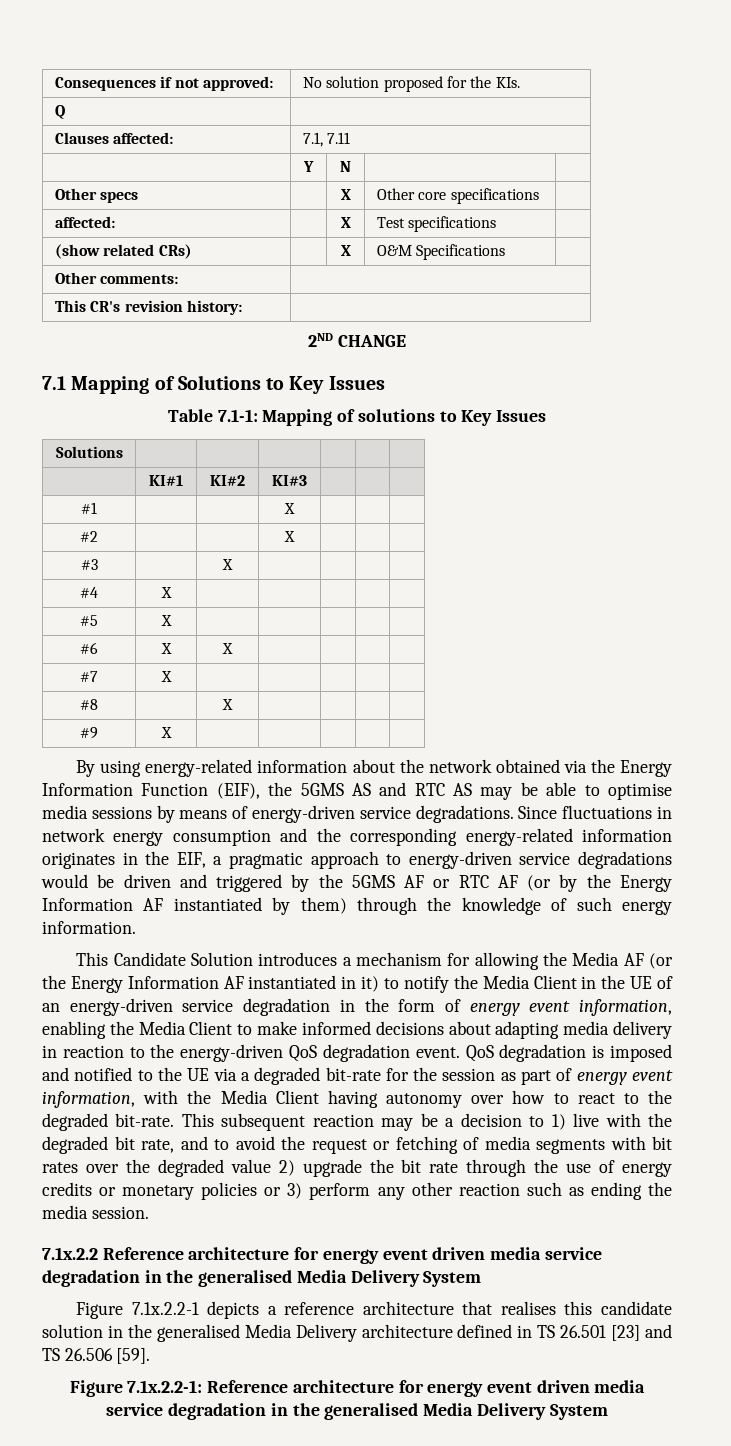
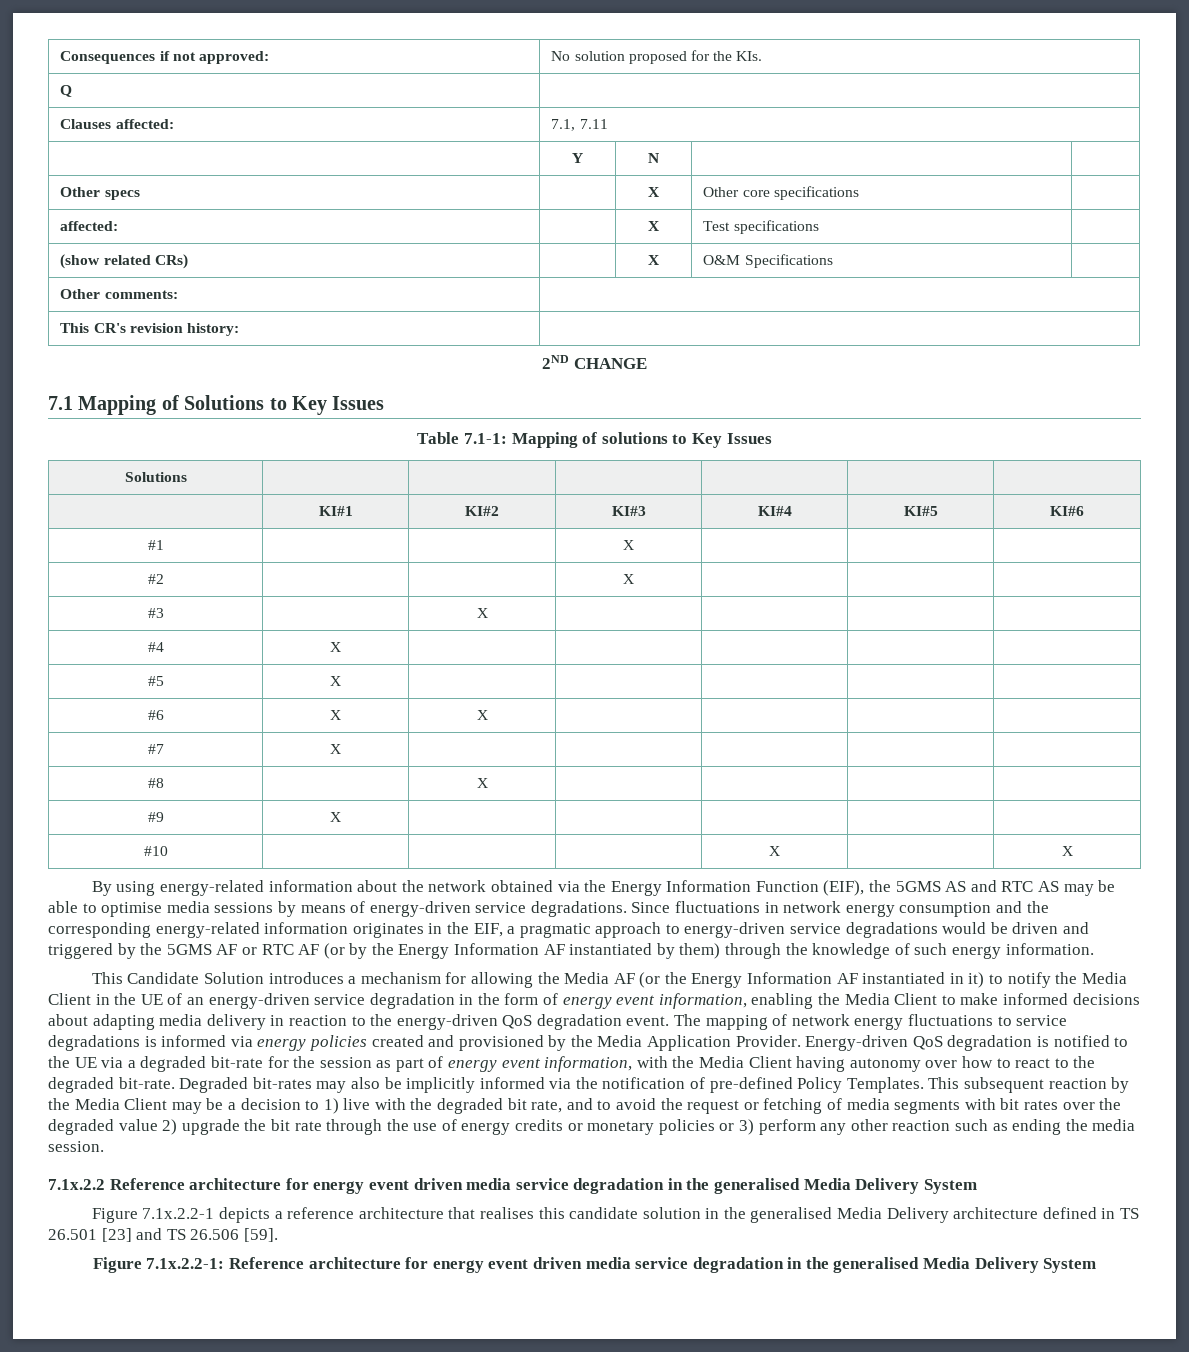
(307, 480) | | -> [757,506,792,516] [903,506,938,516] [1050,506,1084,516] KI#4 | KI#5 | KI#6
(172, 732) none -> [143,846,168,856] [769,846,780,856] [1061,846,1073,856] // #10 | | | | X | | X
(460, 1052) none -> [674,1014,1068,1030] [48,1035,909,1051] The mapping of network energy fluctuations to service degradations is informed via energy policies created and provisioned by the Media Application Provider. Energy-driven
[610,1044,672,1062] [42,1067,69,1081] imposed and -> (1050, 1041) none
[181,1113,374,1131] This subsequent reaction -> [179,1077,1130,1093] [48,1098,168,1110] Degraded bit-rates may also be implicitly informed via the notification of pre-defined Policy Templates. This subsequent reaction by the Media Client

